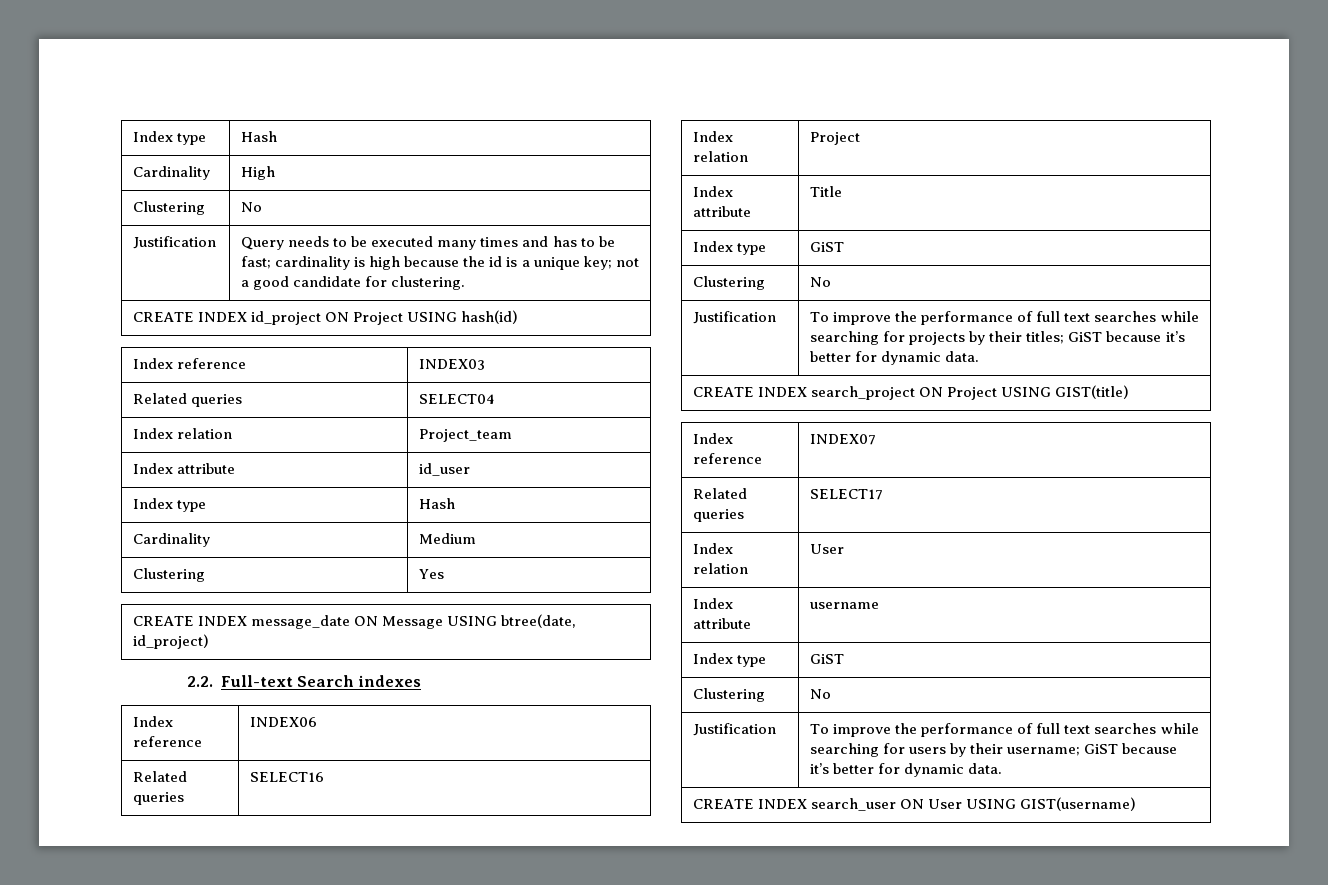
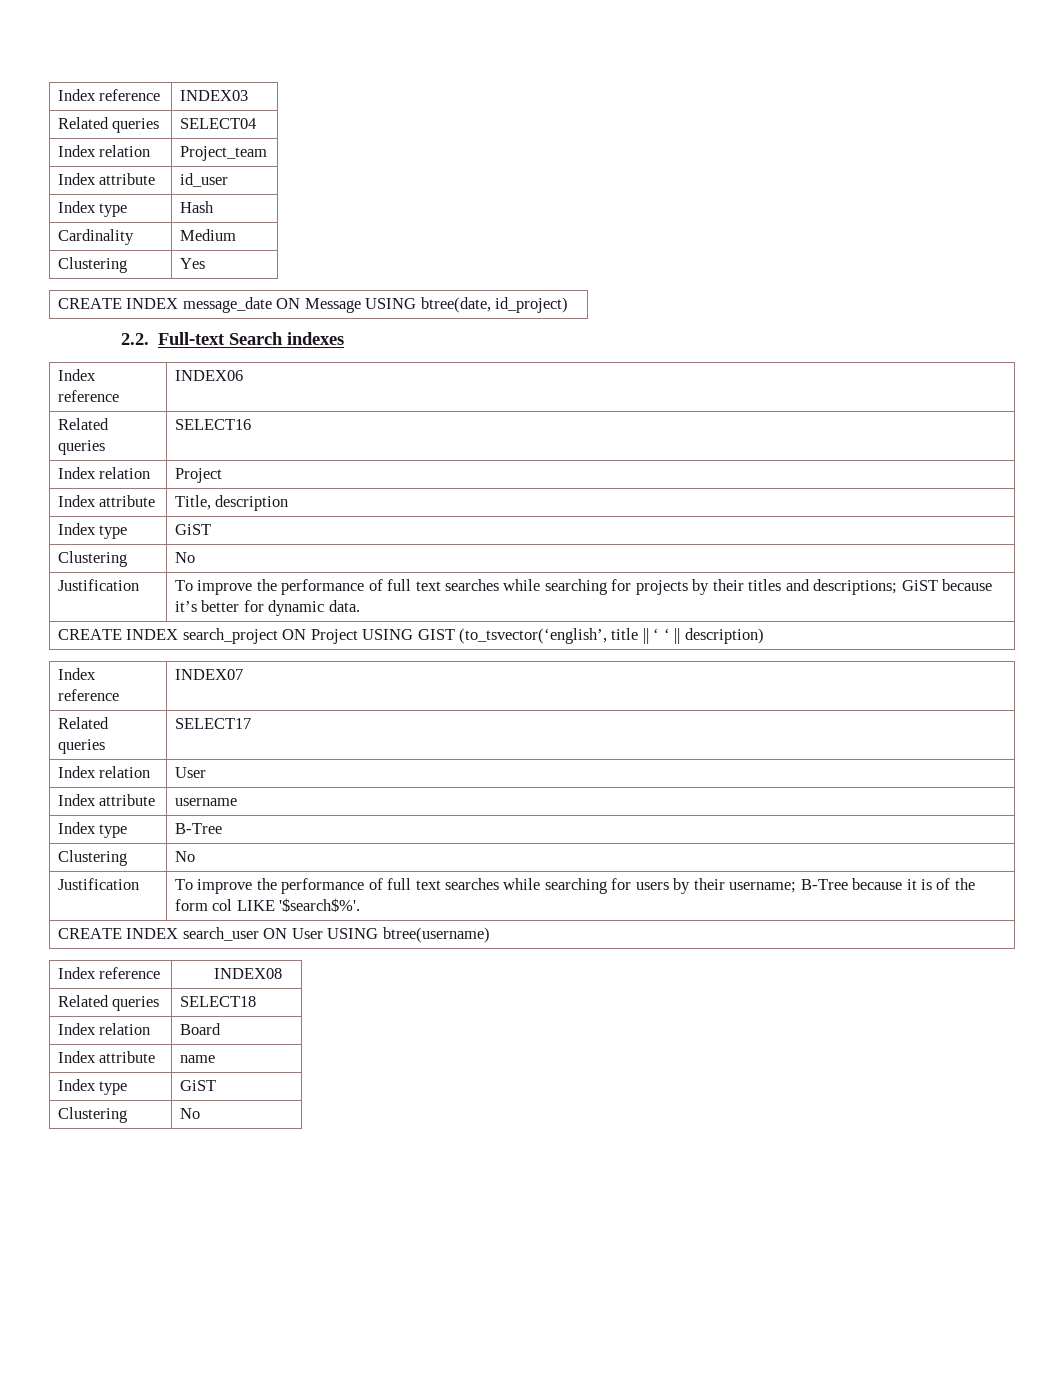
[133,131,207,145] [241,131,278,142] [133,166,211,180] [241,166,276,180] [133,201,206,215] [241,202,263,212] [133,236,217,249] [241,236,615,250] [241,256,639,270] [241,276,466,290] [133,310,519,325] [133,358,174,369] Index type | Hash // Cardinality | High // Clustering | No // Justification | Query needs to be executed many times and has to be fast; cardinality is high because the id is a unique key; not a good candidate for clustering. // CREATE INDEX id_project ON Project USING hash(id) // Index -> [57,89,96,101] Index
[810,186,843,197] Title -> [174,495,289,511] Title, description
[1026,331,1065,344] titles; -> [748,579,898,595] titles and descriptions;
[1055,385,1130,399] GIST(title) -> [417,628,764,644] GIST (to_tsvector(‘english’, title || ‘ ‘ || description)
[810,654,845,664] GiST -> [174,823,222,834] B-Tree
[1084,743,1178,754] [810,763,1003,777] GiST because it’s better for dynamic data. -> [800,878,975,890] [174,898,361,912] B-Tree because it is of the form col LIKE '$search$%'.
[1020,797,1137,811] GIST(username) -> [382,927,490,943] [57,967,161,979] [213,968,282,979] [57,995,160,1011] [179,996,256,1007] [57,1023,151,1035] [179,1023,221,1035] [57,1051,156,1063] [179,1055,215,1063] [57,1079,128,1095] [179,1080,216,1091] [57,1107,127,1123] [179,1108,200,1119] btree(username) // Index reference | INDEX08 // Related queries | SELECT18 // Index relation | Board // Index attribute | name // Index type | GiST // Clustering | No

